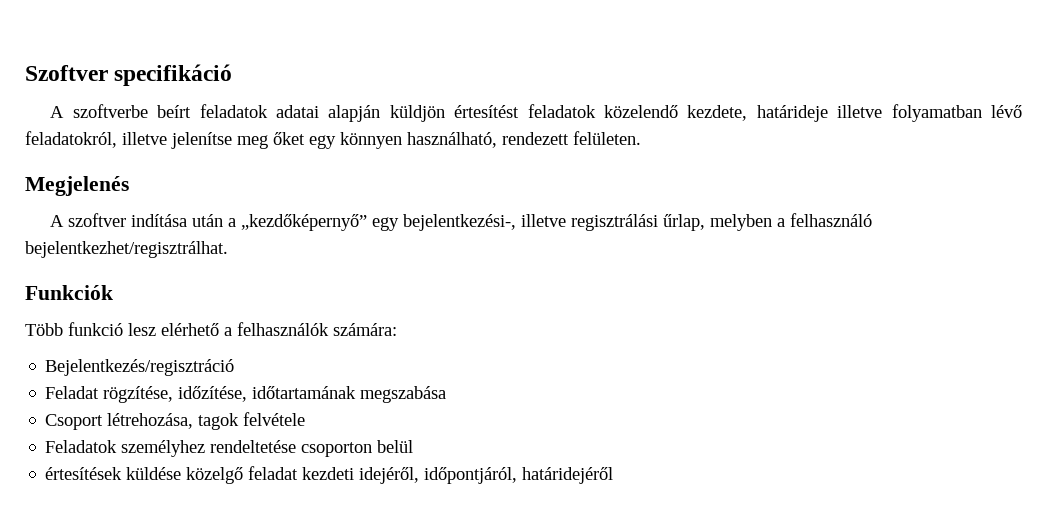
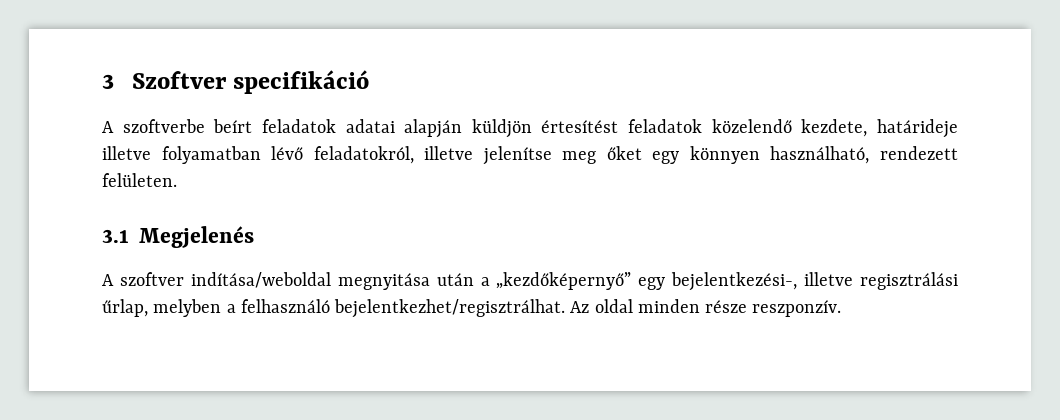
(25, 73) none -> [102,74,114,89] 3
(641, 138) none -> [102,229,129,243] 3.1
[131,214,188,227] indítása -> [190,272,430,290] indítása/weboldal megnyitása
[25,285,113,300] [25,322,397,336] [45,359,235,376] [45,386,447,403] [45,412,306,430] [45,440,414,457] [45,466,614,484] // Funkciók // Több funkció lesz elérhető a felhasználók számára: // Bejelentkezés/regisztráció // Feladat rögzítése, időzítése, időtartamának megszabása // Csoport létrehozása, tagok felvétele // Feladatok személyhez rendeltetése csoporton belül // értesítések küldése közelgő feladat kezdeti idejéről, időpontjáról, határidejéről -> [570,299,842,317] Az oldal minden része reszponzív.

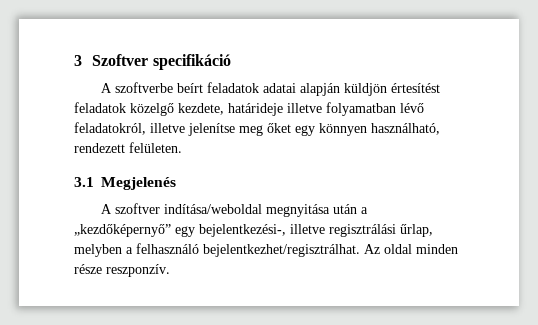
[711,119,792,133] közelendő -> [130,103,174,116] közelgő

